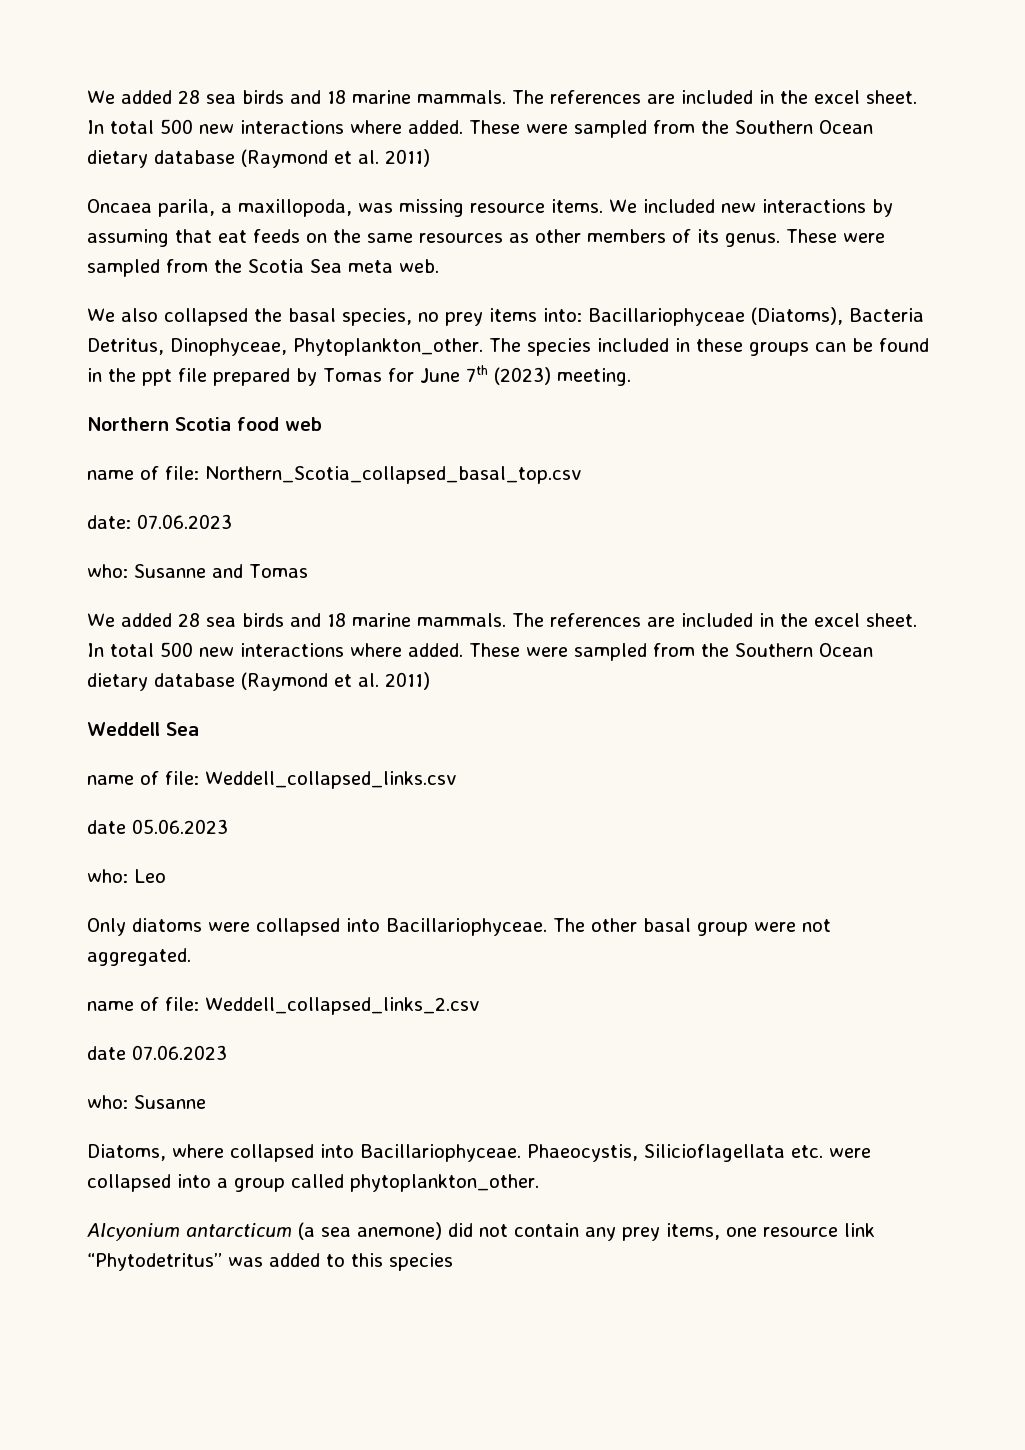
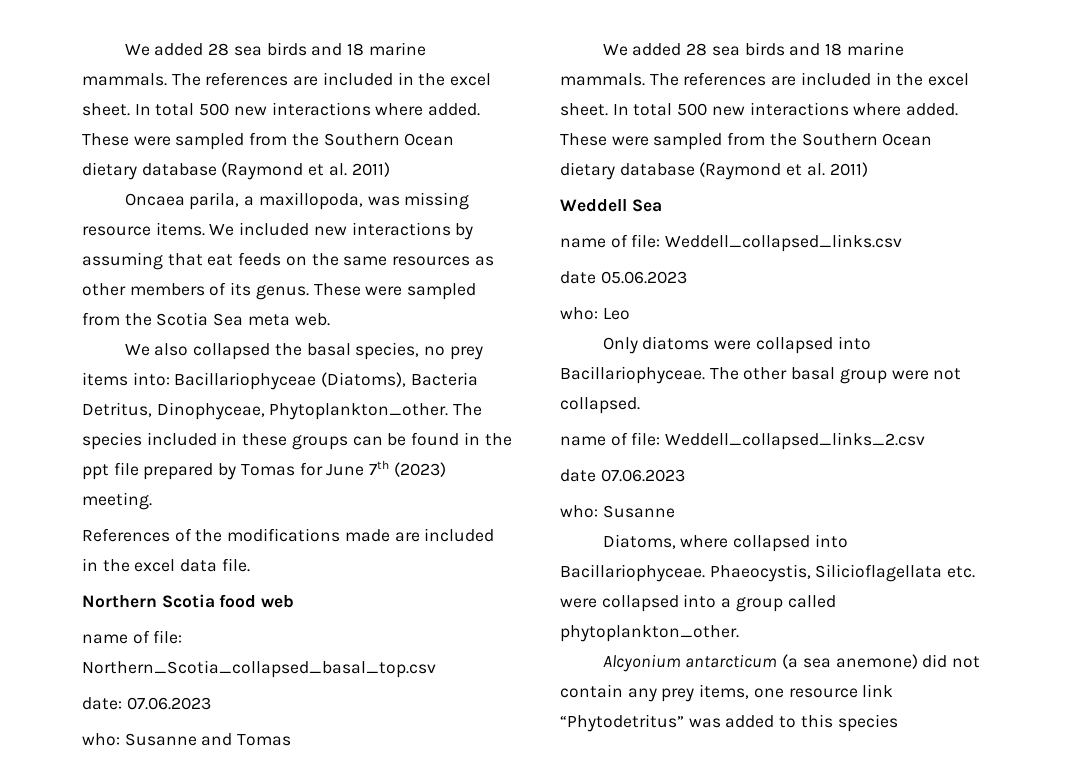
(631, 377) none -> [82,528,495,542] [82,558,250,572] // References of the modifications made are included in the excel data file.
[87,948,191,966] aggregated. -> [560,397,640,414] collapsed.

